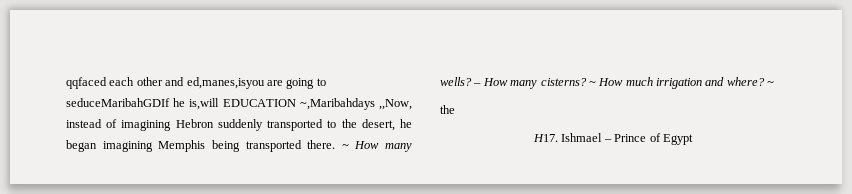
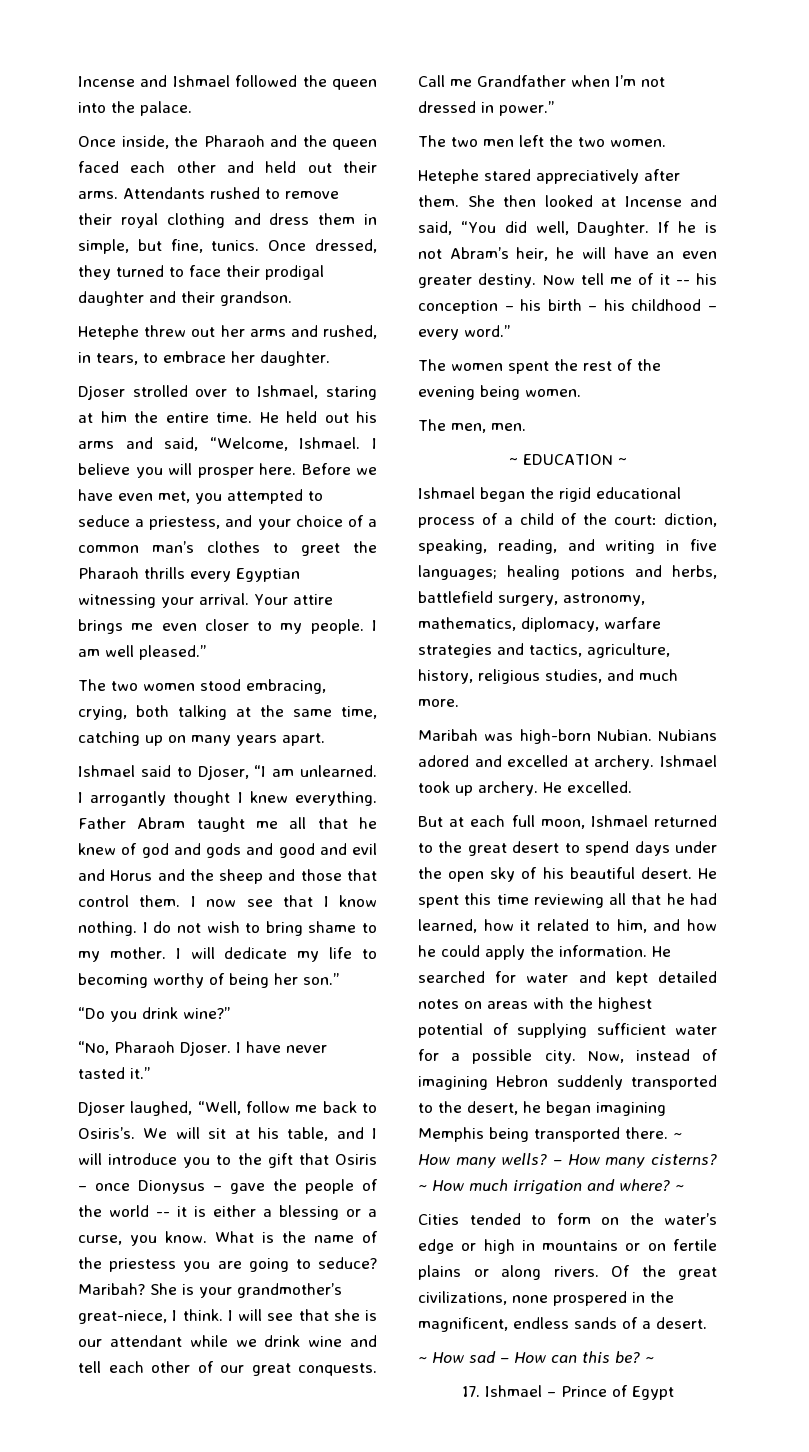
[66,77,326,89] [66,98,412,110] qqfaced each other and ed,manes,isyou are going to seduceMaribahGDIf he is,will EDUCATION ~,Maribahdays ,,Now, -> [78,75,377,90] [78,101,192,116] [78,135,377,150] [78,161,377,173] [78,187,339,199] [78,213,378,228] [78,239,377,254] [78,265,324,280] [78,291,292,306] [78,325,377,340] [78,351,330,366] [78,385,377,400] [78,411,377,423] [78,437,377,451] [78,463,377,478] [78,489,323,504] [78,515,377,530] [78,541,377,556] [78,567,300,582] [78,593,333,608] [78,619,377,634] [78,645,206,660] [78,679,326,694] [78,705,377,720] [78,731,325,746] [78,765,377,780] [78,791,377,806] [78,817,377,832] [78,843,377,858] [78,869,377,884] [78,895,377,907] [78,921,377,936] [78,947,377,962] [78,973,339,988] [78,1007,230,1022] [78,1041,327,1056] [78,1067,150,1079] [78,1101,378,1116] [78,1127,377,1141] [78,1153,377,1168] [78,1179,378,1194] [78,1205,377,1220] [78,1231,378,1246] [78,1257,377,1272] [78,1283,342,1298] [78,1309,377,1324] [78,1335,378,1347] [78,1361,377,1376] [418,75,665,87] [418,101,554,116] [418,135,666,147] [418,169,680,184] [418,195,717,207] [418,221,717,236] [418,247,717,261] [418,273,717,288] [418,299,717,314] [418,325,510,340] [418,359,661,374] [418,385,581,400] [418,419,526,433] [508,454,627,465] [418,487,681,502] [418,513,717,528] [418,539,717,554] [418,565,717,580] [418,591,645,606] [418,617,661,632] [418,643,670,658] [418,669,678,684] [418,699,459,707] [418,729,717,744] [418,755,717,770] [418,781,632,796] [418,815,717,829] [418,841,717,856] [418,867,717,882] [418,893,717,908] [418,919,717,933] [418,945,671,960] [418,971,717,986] [418,997,652,1012] [418,1023,717,1038] [418,1049,624,1064] Incense and Ishmael followed the queen into the palace. // Once inside, the Pharaoh and the queen faced each other and held out their arms. Attendants rushed to remove their royal clothing and dress them in simple, but fine, tunics. Once dressed, they turned to face their prodigal daughter and their grandson. // Hetephe threw out her arms and rushed, in tears, to embrace her daughter. // Djoser strolled over to Ishmael, staring at him the entire time. He held out his arms and said, “Welcome, Ishmael. I believe you will prosper here. Before we have even met, you attempted to seduce a priestess, and your choice of a common man’s clothes to greet the Pharaoh thrills every Egyptian witnessing your arrival. Your attire brings me even closer to my people. I am well pleased.” // The two women stood embracing, crying, both talking at the same time, catching up on many years apart. // Ishmael said to Djoser, “I am unlearned. I arrogantly thought I knew everything. Father Abram taught me all that he knew of god and gods and good and evil and Horus and the sheep and those that control them. I now see that I know nothing. I do not wish to bring shame to my mother. I will dedicate my life to becoming worthy of being her son.” // “Do you drink wine?” // “No, Pharaoh Djoser. I have never tasted it.” // Djoser laughed, “Well, follow me back to Osiris’s. We will sit at his table, and I will introduce you to the gift that Osiris – once Dionysus – gave the people of the world -- it is either a blessing or a curse, you know. What is the name of the priestess you are going to seduce? Maribah? She is your grandmother’s great-niece, I think. I will see that she is our attendant while we drink wine and tell each other of our great conquests. Call me Grandfather when I’m not dressed in power.” // The two men left the two women. // Hetephe stared appreciatively after them. She then looked at Incense and said, “You did well, Daughter. If he is not Abram’s heir, he will have an even greater destiny. Now tell me of it -- his conception – his birth – his childhood – every word.” // The women spent the rest of the evening being women. // The men, men. // ~ EDUCATION ~ // Ishmael began the rigid educational process of a child of the court: diction, speaking, reading, and writing in five languages; healing potions and herbs, battlefield surgery, astronomy, mathematics, diplomacy, warfare strategies and tactics, agriculture, history, religious studies, and much more. // Maribah was high-born Nubian. Nubians adored and excelled at archery. Ishmael took up archery. He excelled. // But at each full moon, Ishmael returned to the great desert to spend days under the open sky of his beautiful desert. He spent this time reviewing all that he had learned, how it related to him, and how he could apply the information. He searched for water and kept detailed notes on areas with the highest potential of supplying sufficient water for a possible city. Now,
[440,105,455,114] [533,134,559,142] the // H17. -> [418,1213,717,1225] [418,1239,717,1254] [418,1265,717,1280] [418,1291,674,1306] [418,1317,707,1332] [418,1351,654,1363] [461,1386,480,1397] Cities tended to form on the water’s edge or high in mountains or on fertile plains or along rivers. Of the great civilizations, none prospered in the magnificent, endless sands of a desert. // ~ How sad – How can this be? ~ // 17.

